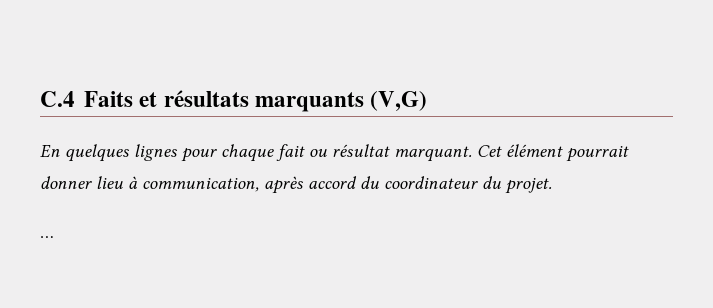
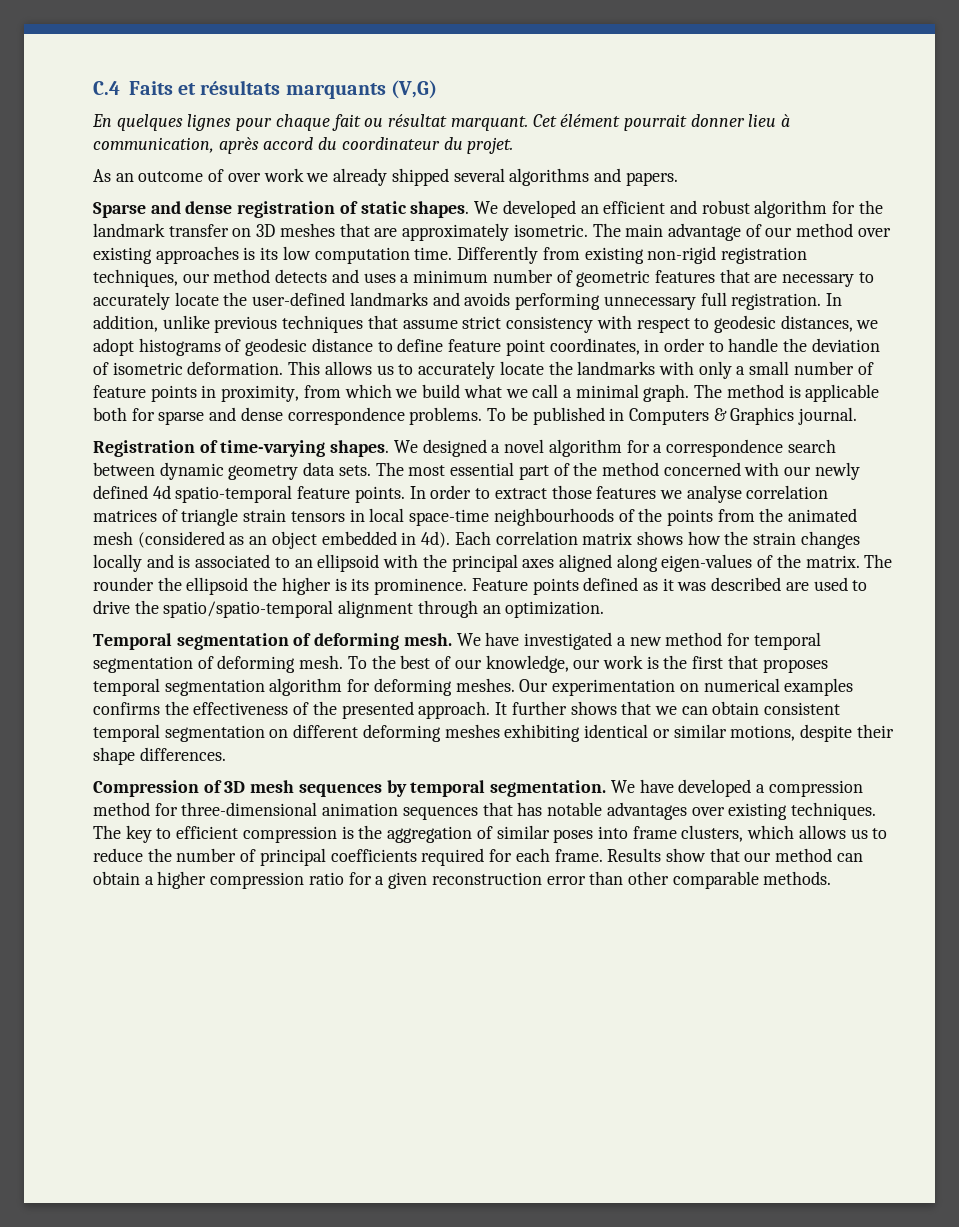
[40,236,54,238] … -> [93,168,678,186] [93,200,883,218] [93,223,891,241] [93,246,807,264] [93,269,874,287] [93,292,842,310] [93,315,879,333] [93,338,880,356] [93,361,874,379] [93,384,880,402] [93,407,858,425] [93,439,836,457] [93,462,860,480] [93,485,829,503] [93,508,858,526] [93,531,860,549] [93,554,893,572] [93,577,868,595] [93,600,605,618] [93,632,821,650] [93,655,828,673] [93,678,854,696] [93,701,841,719] [93,724,894,742] [93,747,226,765] [93,779,863,797] [93,802,876,820] [93,825,888,843] [93,848,863,866] [93,871,832,889] As an outcome of over work we already shipped several algorithms and papers. // Sparse and dense registration of static shapes. We developed an efficient and robust algorithm for the landmark transfer on 3D meshes that are approximately isometric. The main advantage of our method over existing approaches is its low computation time. Differently from existing non-rigid registration techniques, our method detects and uses a minimum number of geometric features that are necessary to accurately locate the user-defined landmarks and avoids performing unnecessary full registration. In addition, unlike previous techniques that assume strict consistency with respect to geodesic distances, we adopt histograms of geodesic distance to define feature point coordinates, in order to handle the deviation of isometric deformation. This allows us to accurately locate the landmarks with only a small number of feature points in proximity, from which we build what we call a minimal graph. The method is applicable both for sparse and dense correspondence problems. To be published in Computers & Graphics journal. // Registration of time-varying shapes. We designed a novel algorithm for a correspondence search between dynamic geometry data sets. The most essential part of the method concerned with our newly defined 4d spatio-temporal feature points. In order to extract those features we analyse correlation matrices of triangle strain tensors in local space-time neighbourhoods of the points from the animated mesh (considered as an object embedded in 4d). Each correlation matrix shows how the strain changes locally and is associated to an ellipsoid with the principal axes aligned along eigen-values of the matrix. The rounder the ellipsoid the higher is its prominence. Feature points defined as it was described are used to drive the spatio/spatio-temporal alignment through an optimization. // Temporal segmentation of deforming mesh. We have investigated a new method for temporal segmentation of deforming mesh. To the best of our knowledge, our work is the first that proposes temporal segmentation algorithm for deforming meshes. Our experimentation on numerical examples confirms the effectiveness of the presented approach. It further shows that we can obtain consistent temporal segmentation on different deforming meshes exhibiting identical or similar motions, despite their shape differences. // Compression of 3D mesh sequences by temporal segmentation. We have developed a compression method for three-dimensional animation sequences that has notable advantages over existing techniques. The key to efficient compression is the aggregation of similar poses into frame clusters, which allows us to reduce the number of principal coefficients required for each frame. Results show that our method can obtain a higher compression ratio for a given reconstruction error than other comparable methods.

